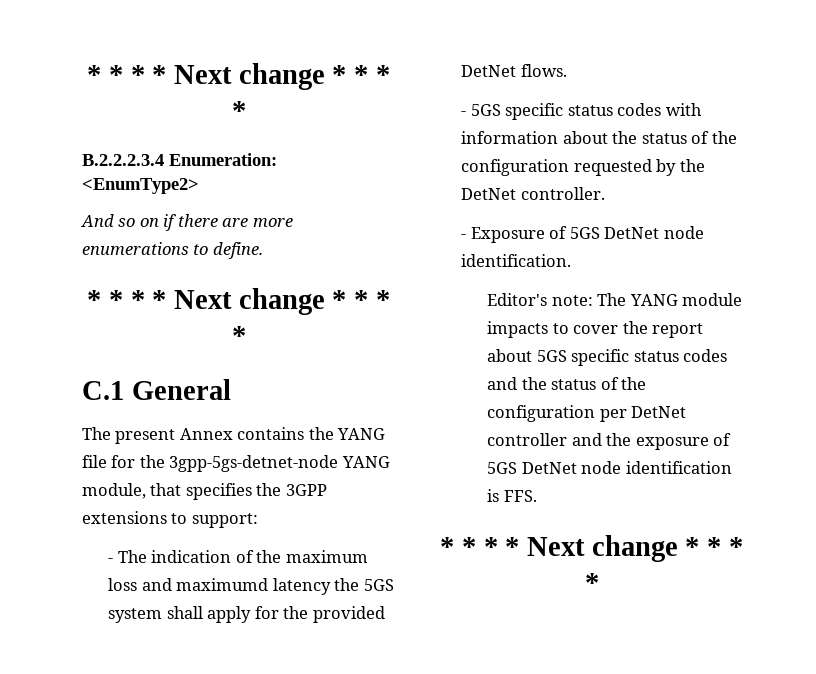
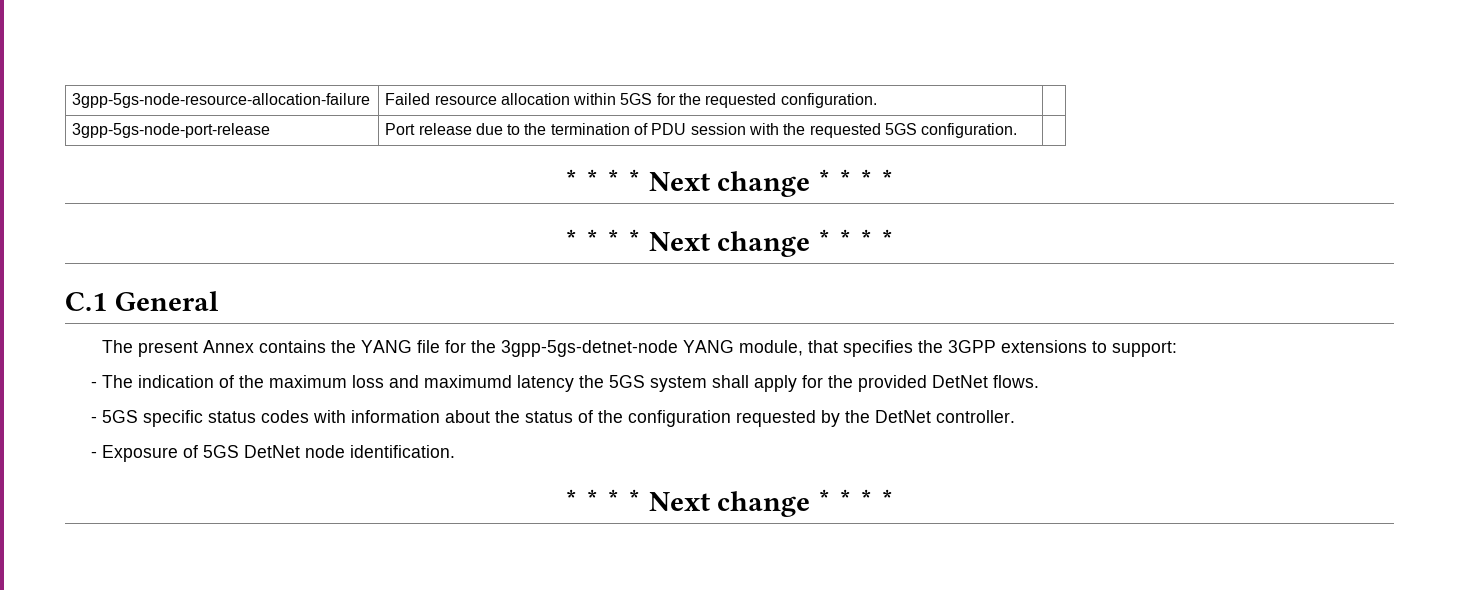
(87, 74) none -> [72,93,371,108] [385,93,877,108] [72,123,271,138] [385,123,1018,138] 3gpp-5gs-node-resource-allocation-failure | Failed resource allocation within 5GS for the requested configuration. | // 3gpp-5gs-node-port-release | Port release due to the termination of PDU session with the requested 5GS configuration. | //
[82,153,277,166] [82,178,199,194] [81,214,293,231] [82,242,263,259] // B.2.2.2.3.4 Enumeration: <EnumType2> // And so on if there are more enumerations to define. -> (894, 180) none
[487,293,743,306] [487,321,704,338] [487,349,728,366] [487,377,647,390] [487,405,687,422] [487,433,732,450] [487,461,732,474] [487,489,537,502] // Editor's note: The YANG module impacts to cover the report about 5GS specific status codes and the status of the configuration per DetNet controller and the exposure of 5GS DetNet node identification is FFS. -> (455, 451) none

